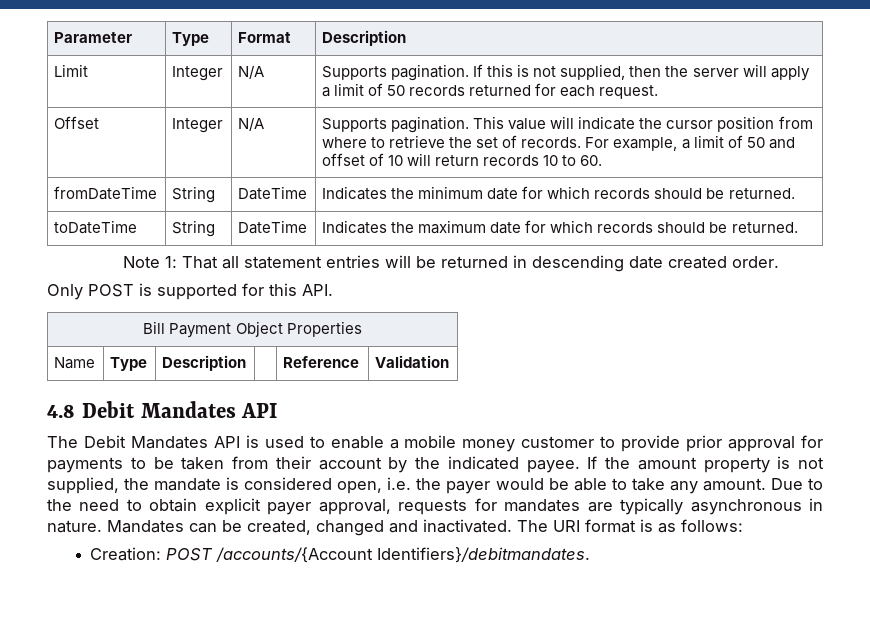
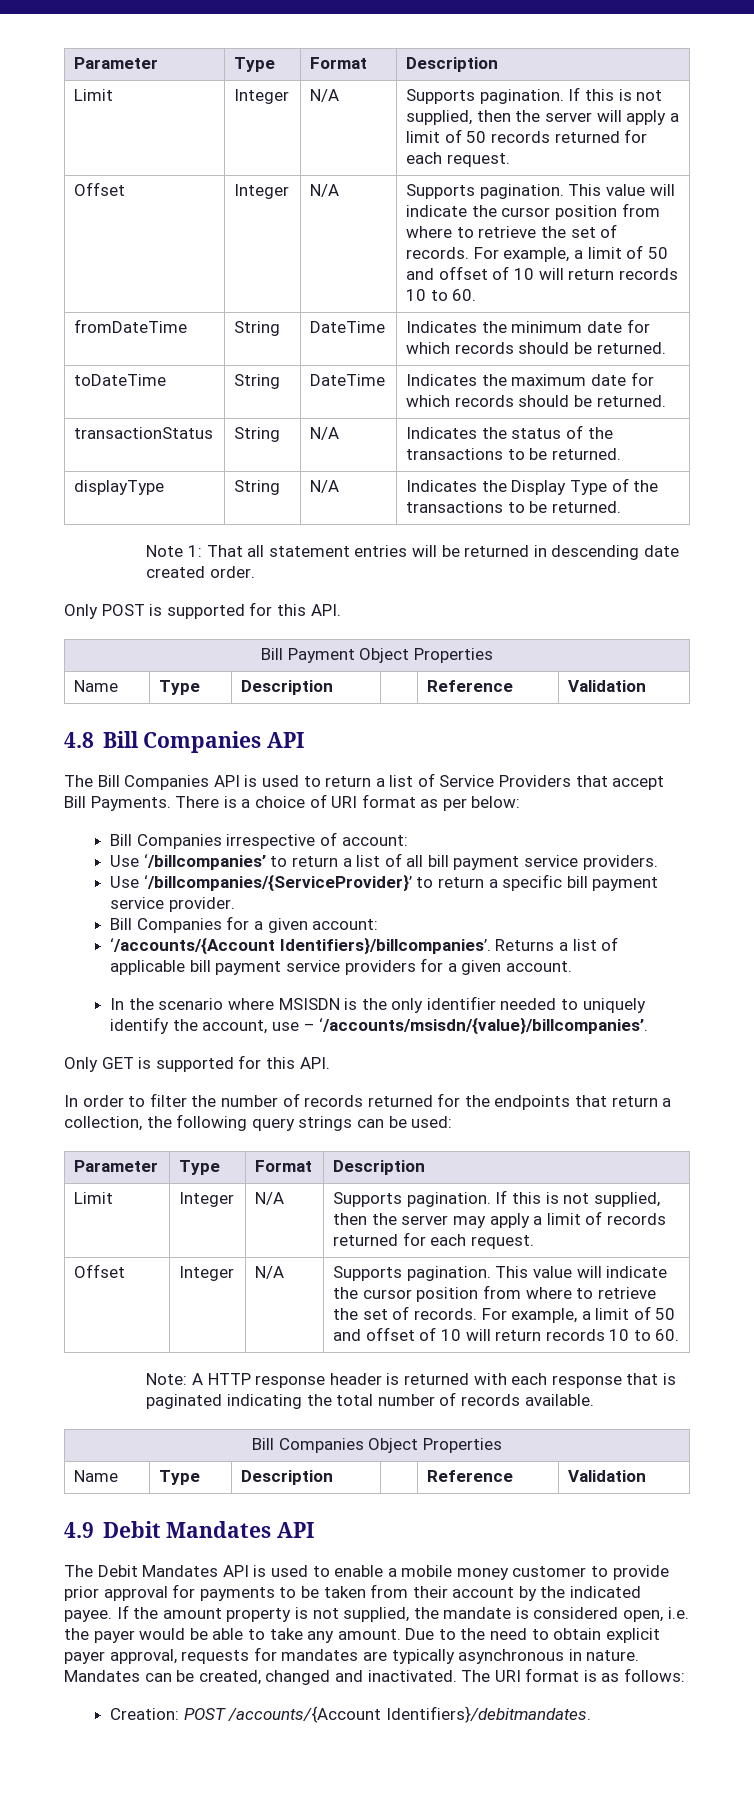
(798, 227) none -> [74,427,214,439] [234,427,281,442] [310,427,340,440] [406,425,613,439] [406,448,621,460] [74,480,165,495] [234,480,281,495] [310,480,340,493] [406,478,659,495] [406,501,621,513] // transactionStatus | String | N/A | Indicates the status of the transactions to be returned. // displayType | String | N/A | Indicates the Display Type of the transactions to be returned.
(74, 411) none -> [102,731,304,753] [64,773,665,790] [64,794,521,811] [110,832,408,849] [110,853,658,870] [110,874,659,892] [110,897,235,912] [110,916,379,933] [110,937,619,955] [110,958,572,975] [110,996,646,1013] [110,1017,649,1035] [64,1055,330,1072] [64,1093,672,1110] [64,1114,453,1131] [74,1160,159,1172] [179,1160,221,1175] [255,1160,313,1172] [333,1160,426,1175] [74,1192,114,1204] [179,1192,235,1207] [255,1192,285,1205] [333,1190,660,1207] [333,1211,666,1228] [333,1232,534,1249] [74,1264,126,1278] [179,1266,235,1281] [255,1266,285,1279] [333,1266,668,1281] [333,1285,656,1302] [333,1306,676,1323] [333,1327,680,1341] [146,1373,676,1388] [146,1392,594,1409] [252,1438,502,1453] [74,1470,119,1482] [159,1470,201,1485] [241,1470,334,1485] [427,1470,514,1482] [568,1470,647,1482] [64,1522,94,1538] Bill Companies API // The Bill Companies API is used to return a list of Service Providers that accept Bill Payments. There is a choice of URI format as per below: // Bill Companies irrespective of account: // Use ‘/billcompanies’ to return a list of all bill payment service providers. // Use ‘/billcompanies/{ServiceProvider}’ to return a specific bill payment service provider. // Bill Companies for a given account: // ‘/accounts/{Account Identifiers}/billcompanies’. Returns a list of applicable bill payment service providers for a given account. // In the scenario where MSISDN is the only identifier needed to uniquely identify the account, use – ‘/accounts/msisdn/{value}/billcompanies’. // Only GET is supported for this API. // In order to filter the number of records returned for the endpoints that return a collection, the following query strings can be used: // Parameter | Type | Format | Description // Limit | Integer | N/A | Supports pagination. If this is not supplied, then the server may apply a limit of records returned for each request. // Offset | Integer | N/A | Supports pagination. This value will indicate the cursor position from where to retrieve the set of records. For example, a limit of 50 and offset of 10 will return records 10 to 60. // Note: A HTTP response header is returned with each response that is paginated indicating the total number of records available. // Bill Companies Object Properties // Name | Type | Description | | Reference | Validation // 4.9

